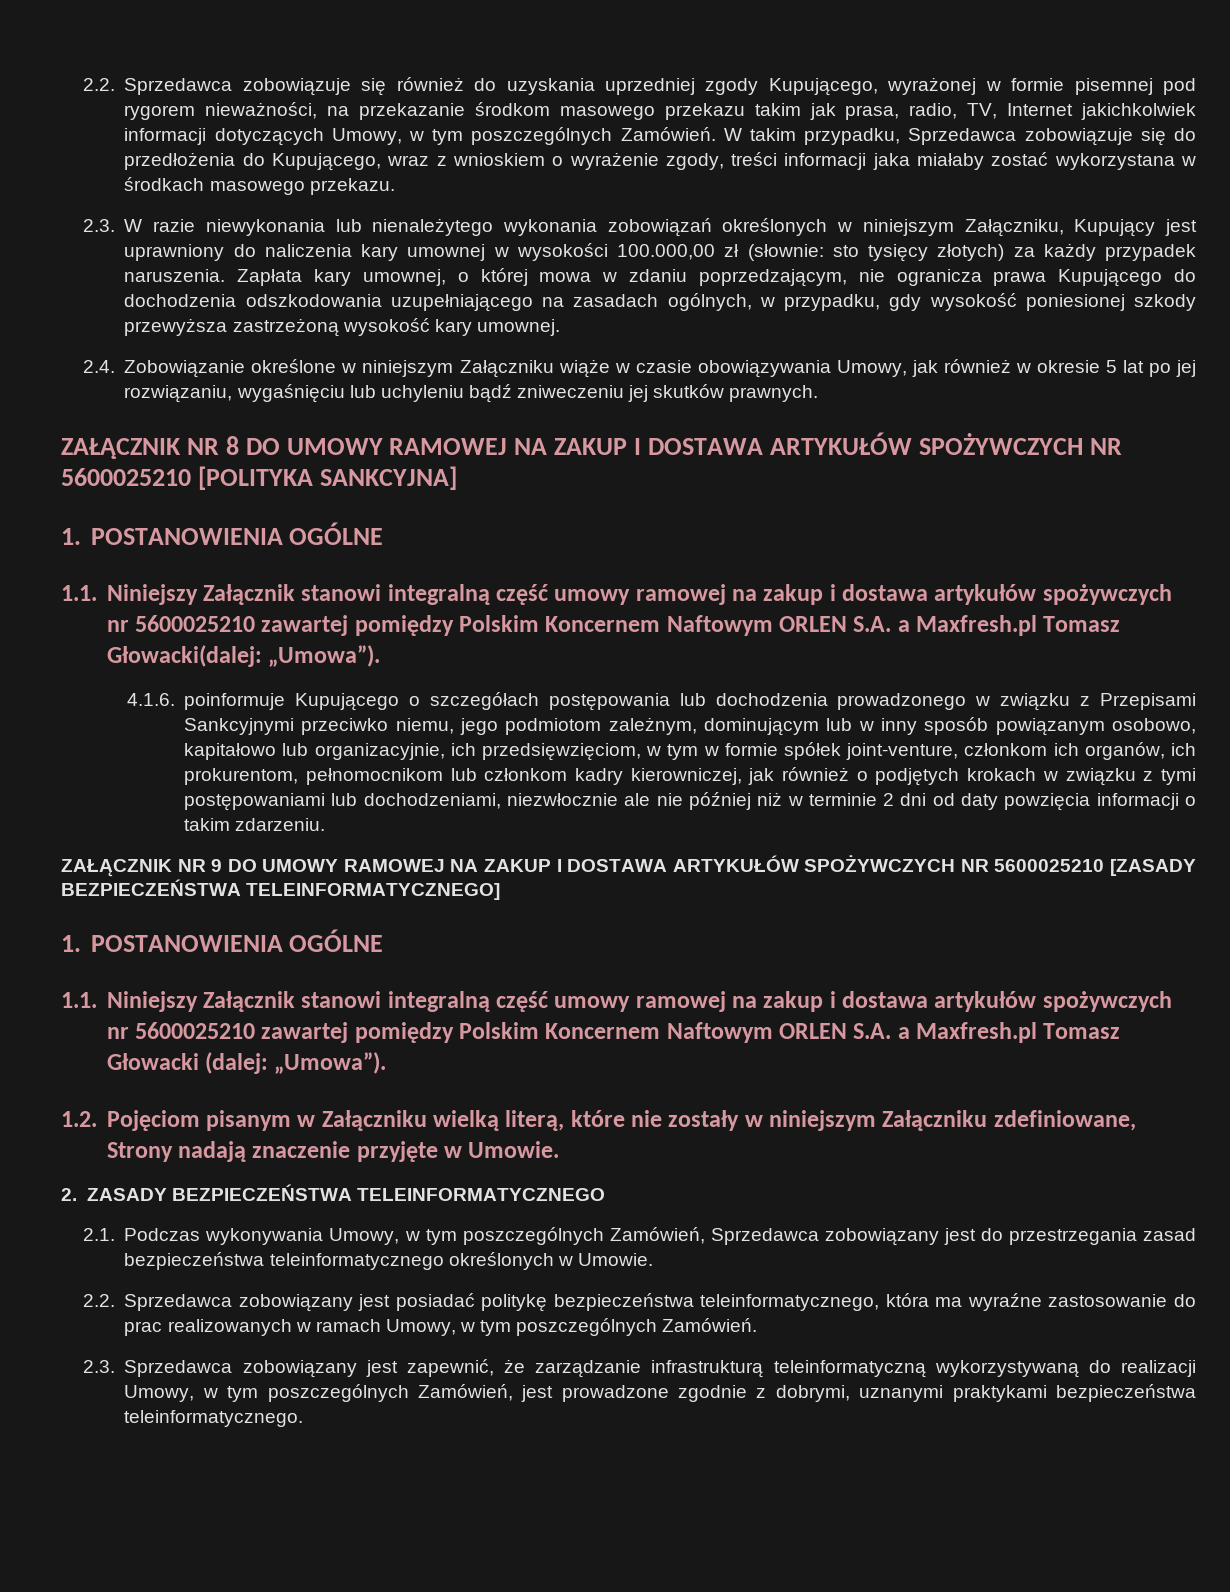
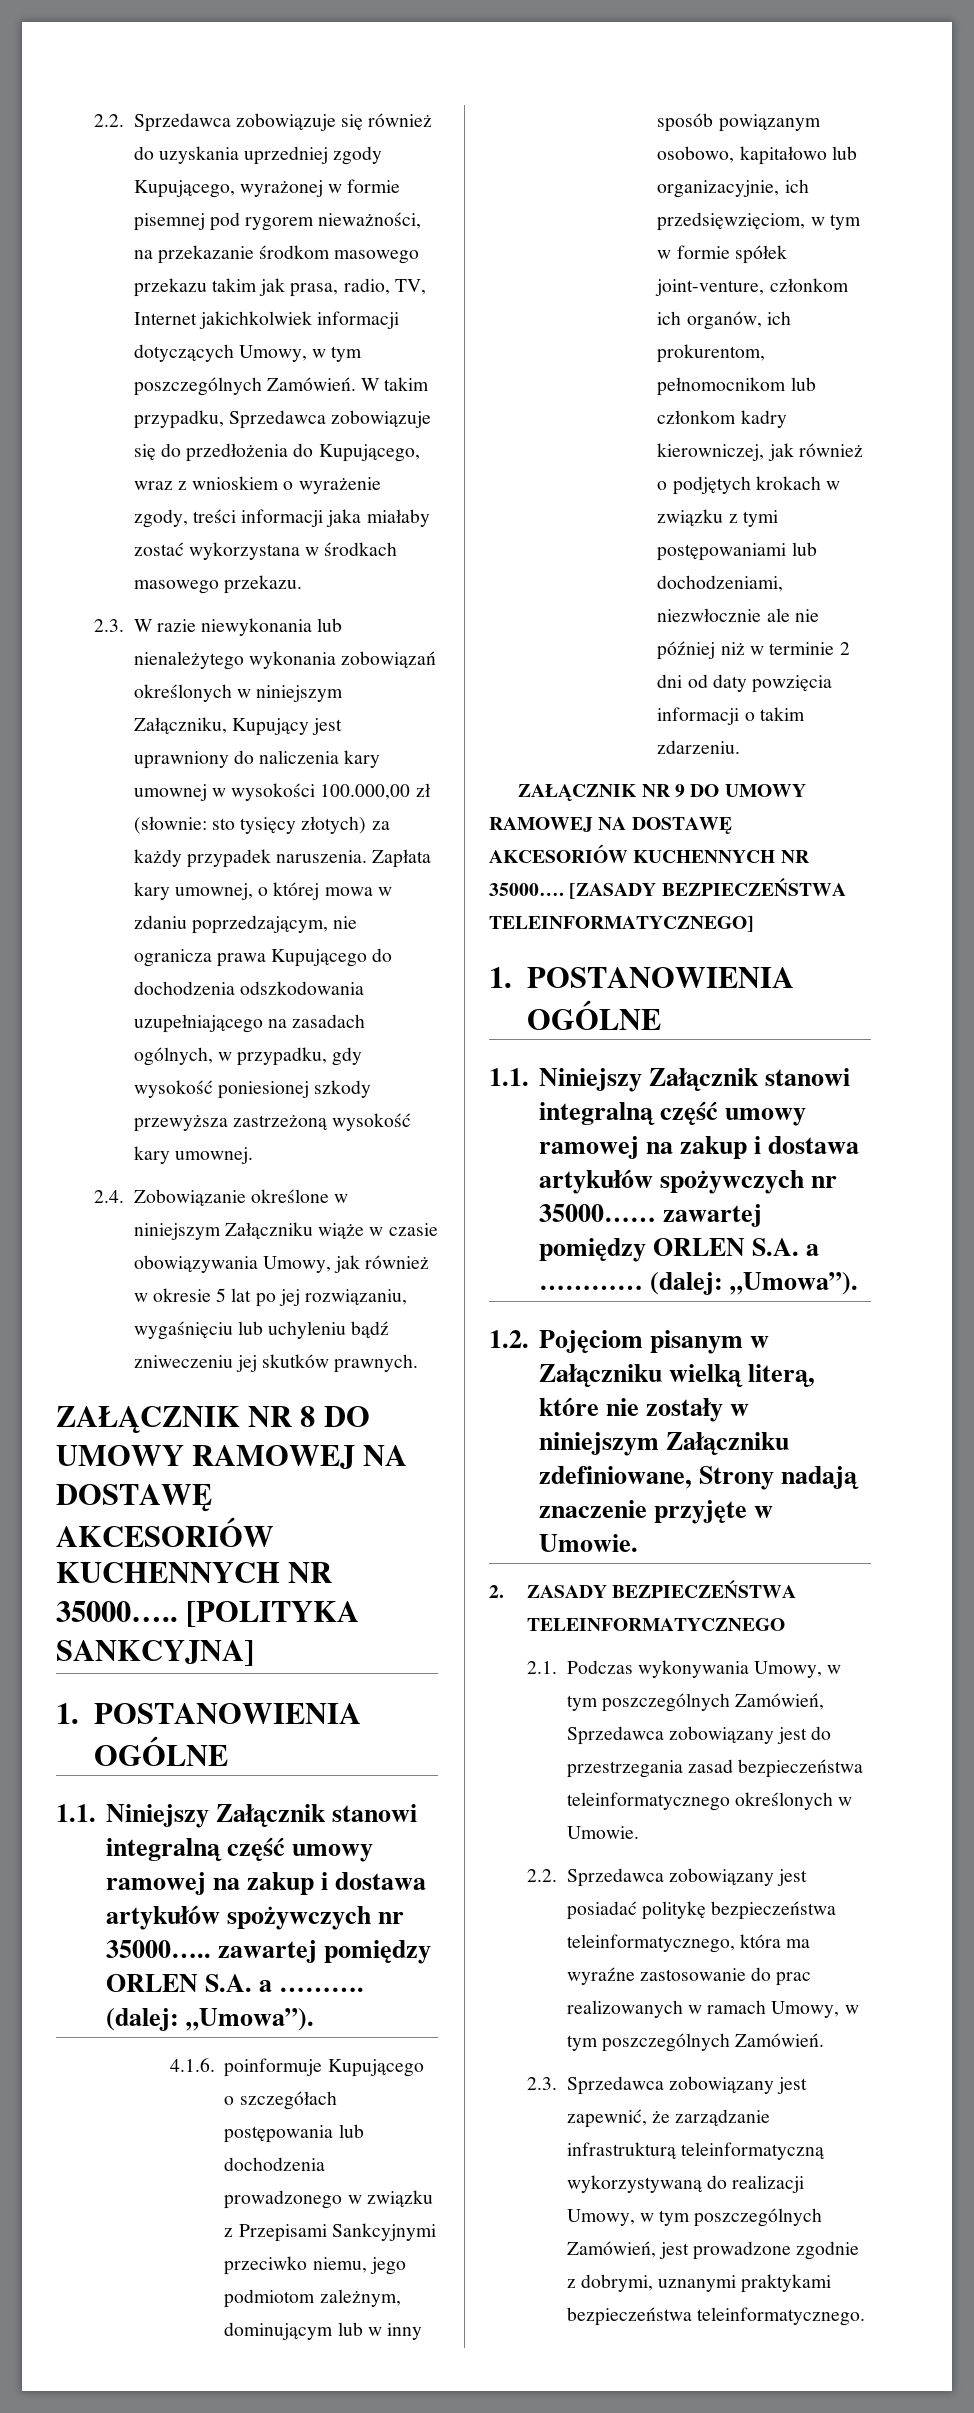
[554,432,1122,455] [61,468,191,486] ZAKUP I DOSTAWA ARTYKUŁÓW SPOŻYWCZYCH NR 5600025210 -> [56,1484,212,1512] [56,1517,274,1547] [56,1562,333,1583] [56,1601,178,1622] DOSTAWĘ AKCESORIÓW KUCHENNYCH NR 35000…..
[134,615,1121,636] [106,645,262,667] 5600025210 zawartej pomiędzy Polskim Koncernem Naftowym ORLEN S.A. a Maxfresh.pl Tomasz Głowacki(dalej: -> [105,1940,431,1964] [105,1974,364,1992] [105,2008,179,2031] 35000….. zawartej pomiędzy ORLEN S.A. a ………. (dalej:
[484,855,1105,872] ZAKUP I DOSTAWA ARTYKUŁÓW SPOŻYWCZYCH NR 5600025210 -> [631,817,732,834] [489,844,809,863] [489,883,564,896] DOSTAWĘ AKCESORIÓW KUCHENNYCH NR 35000….
[134,1022,1121,1043] [106,1053,199,1070] 5600025210 zawartej pomiędzy Polskim Koncernem Naftowym ORLEN S.A. a Maxfresh.pl Tomasz Głowacki -> [538,1204,762,1227] [538,1238,819,1262] [538,1285,643,1290] 35000…… zawartej pomiędzy ORLEN S.A. a …………

